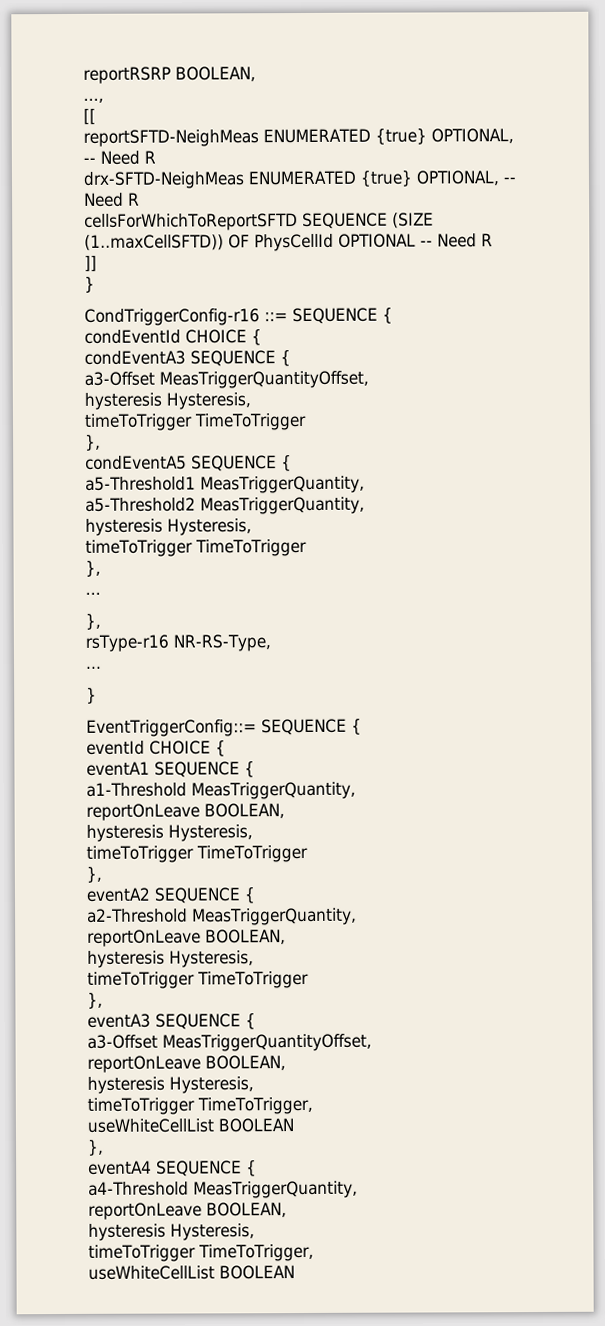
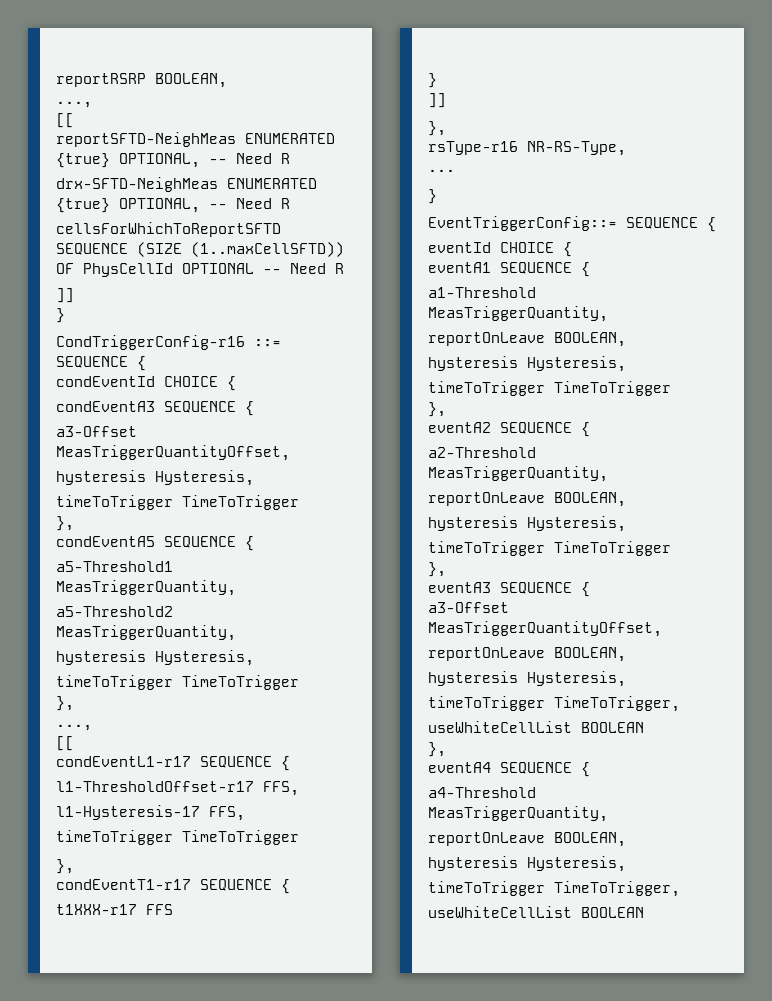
[85,591,101,595] ... -> [56,724,92,731] [56,736,74,751] [56,756,290,771] [56,781,299,796] [56,805,245,821] [56,830,299,845] [56,859,74,874] [56,879,290,894] [56,904,173,915] [428,73,437,88] [428,93,446,108] ..., // [[ // condEventL1-r17 SEQUENCE { // l1-ThresholdOffset-r17 FFS, // l1-Hysteresis-17 FFS, // timeToTrigger TimeToTrigger // }, // condEventT1-r17 SEQUENCE { // t1XXX-r17 FFS // } // ]]

